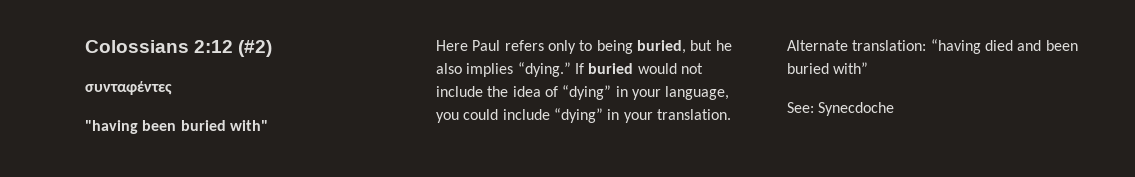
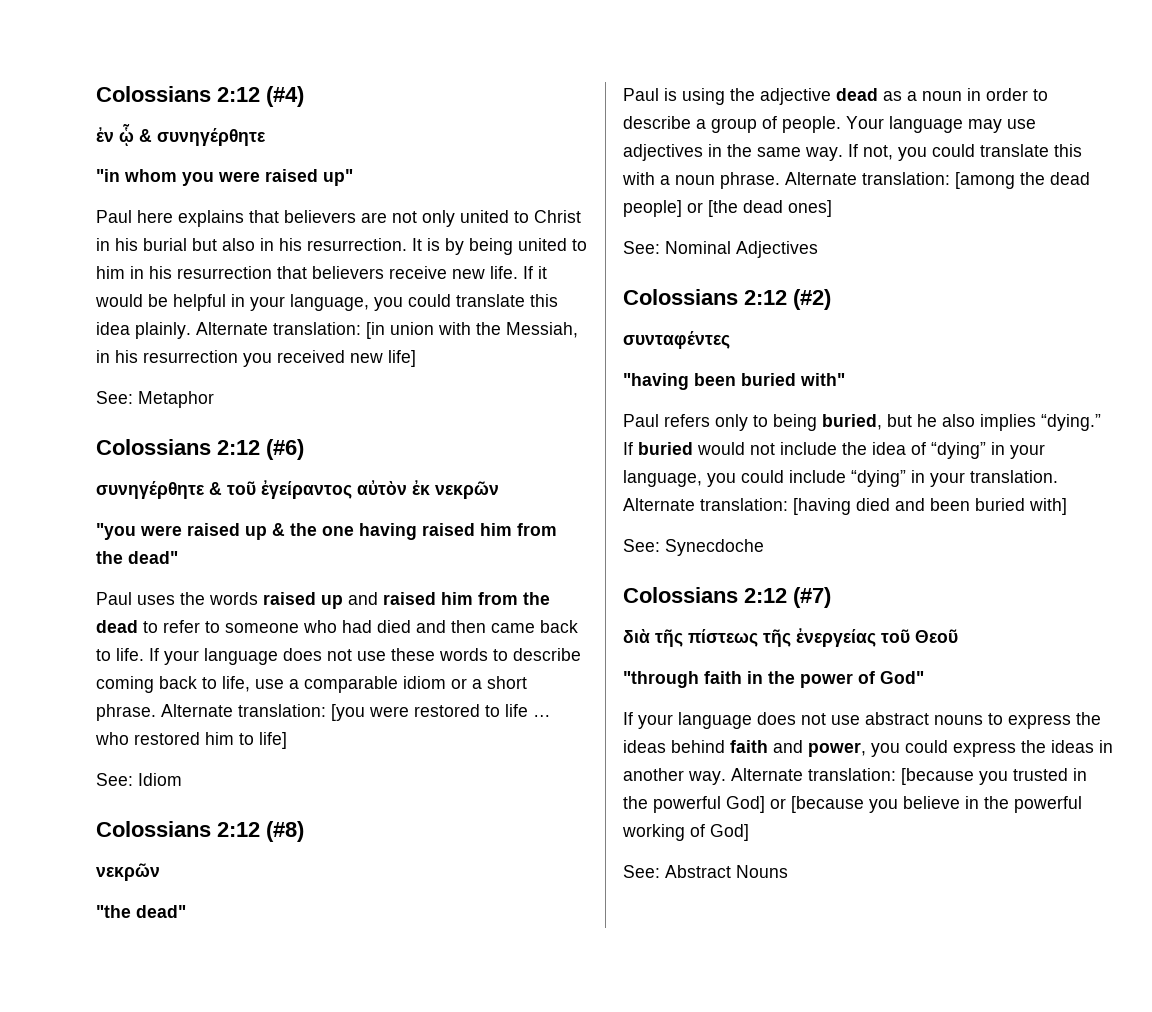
[85,40,234,53] Colossians 2:12 -> [96,86,304,107] [96,124,266,146] [96,169,353,186] [96,210,581,227] [96,238,587,255] [96,266,547,279] [95,294,558,311] [96,322,578,339] [96,350,416,367] [96,391,214,408] [96,439,304,460] [96,480,499,499] [96,523,557,540] [96,551,178,564] [96,592,550,609] [96,620,578,633] [96,648,581,665] [96,676,527,693] [96,704,551,721] [95,732,287,749] [96,773,182,786] [96,821,304,842] [96,863,160,881] [96,905,186,918] [623,88,1048,105] [623,116,1036,133] [623,144,1082,161] [622,172,1090,189] [623,200,832,217] [623,241,818,258] [623,289,787,305] Colossians 2:12 (#4) // ἐν ᾧ & συνηγέρθητε // "in whom you were raised up" // Paul here explains that believers are not only united to Christ in his burial but also in his resurrection. It is by being united to him in his resurrection that believers receive new life. If it would be helpful in your language, you could translate this idea plainly. Alternate translation: [in union with the Messiah, in his resurrection you received new life] // See: Metaphor // Colossians 2:12 (#6) // συνηγέρθητε & τοῦ ἐγείραντος αὐτὸν ἐκ νεκρῶν // "you were raised up & the one having raised him from the dead" // Paul uses the words raised up and raised him from the dead to refer to someone who had died and then came back to life. If your language does not use these words to describe coming back to life, use a comparable idiom or a short phrase. Alternate translation: [you were restored to life … who restored him to life] // See: Idiom // Colossians 2:12 (#8) // νεκρῶν // "the dead" // Paul is using the adjective dead as a noun in order to describe a group of people. Your language may use adjectives in the same way. If not, you could translate this with a noun phrase. Alternate translation: [among the dead people] or [the dead ones] // See: Nominal Adjectives // Colossians 2:12
[436,40,468,51] Here -> (845, 379) none
[930,39,981,54] “having -> [793,498,851,515] [having
[833,62,869,74] with” -> [1029,498,1067,515] with]
(895, 109) none -> [623,587,831,608] [623,628,958,647] [623,671,924,688] [623,712,1101,729] [623,740,1113,757] [623,768,1087,785] [623,796,1082,813] [622,824,749,841] [623,865,788,878] // Colossians 2:12 (#7) // διὰ τῆς πίστεως τῆς ἐνεργείας τοῦ Θεοῦ // "through faith in the power of God" // If your language does not use abstract nouns to express the ideas behind faith and power, you could express the ideas in another way. Alternate translation: [because you trusted in the powerful God] or [because you believe in the powerful working of God] // See: Abstract Nouns

